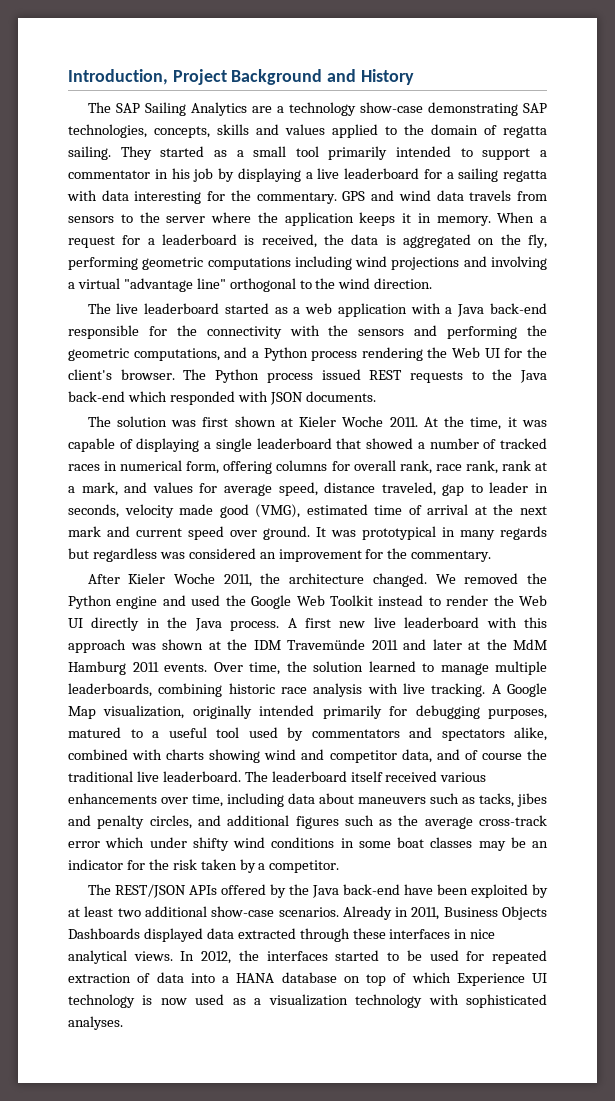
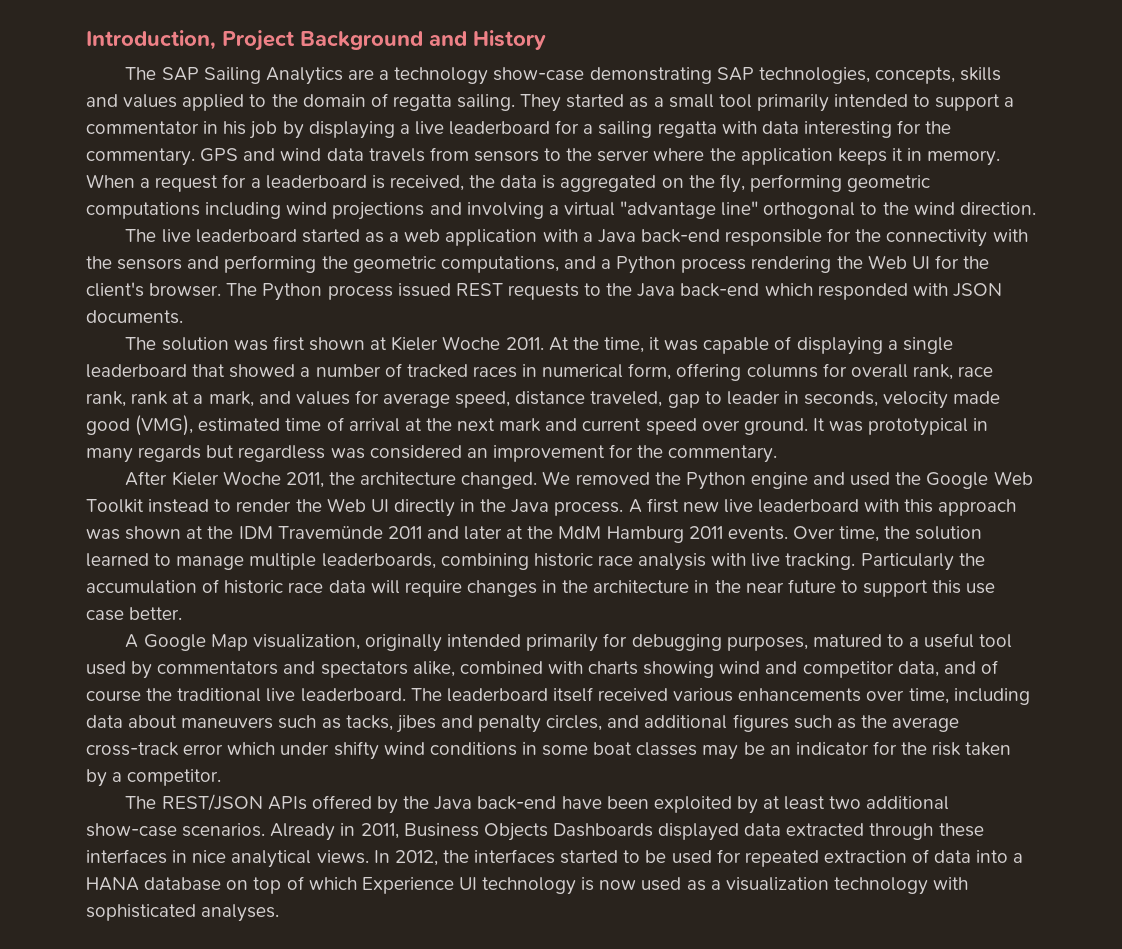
(486, 690) none -> [860,553,985,571] [86,579,996,597] [86,607,183,621] Particularly the accumulation of historic race data will require changes in the architecture in the near future to support this use case better. //

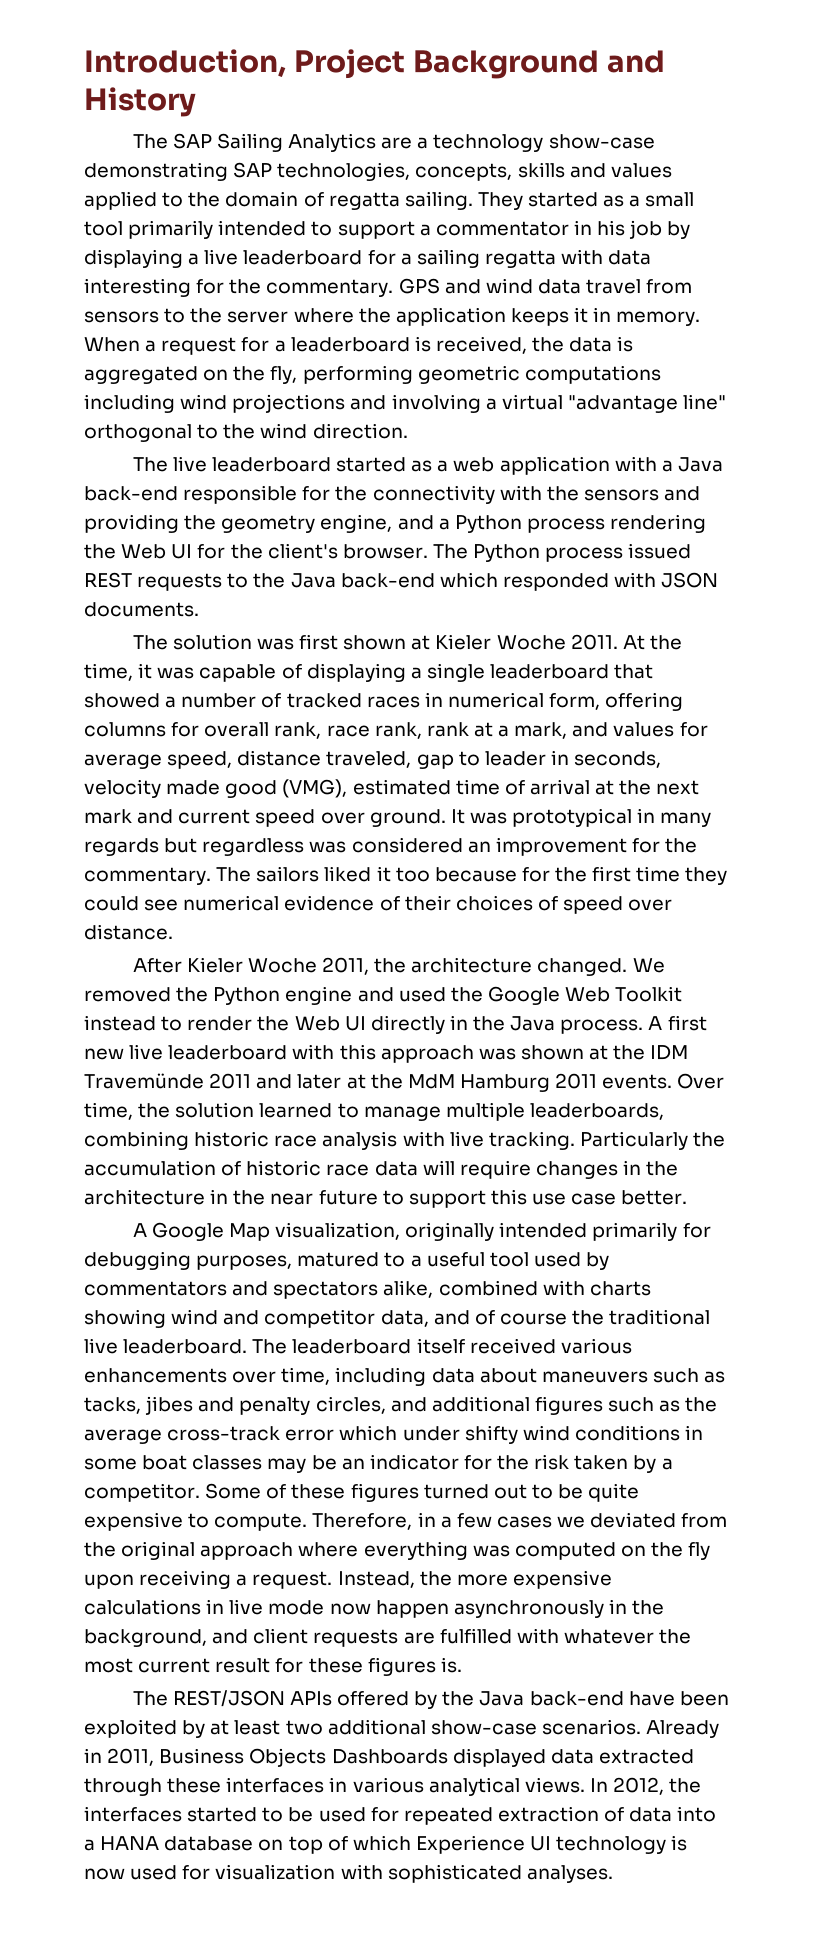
[368,148,425,162] travels -> [586,279,642,294] travel
[224,255,559,273] performing the geometric computations, -> [84,514,393,533] providing the geometry engine,
(778, 454) none -> [216,866,728,885] [84,895,673,914] [84,924,173,940] The sailors liked it too because for the first time they could see numerical evidence of their choices of speed over distance.
(222, 777) none -> [205,1483,640,1502] [84,1512,728,1531] [84,1541,711,1560] [84,1570,612,1589] [84,1599,665,1618] [84,1628,692,1647] [84,1657,462,1676] Some of these figures turned out to be quite expensive to compute. Therefore, in a few cases we deviated from the original approach where everything was computed on the fly upon receiving a request. Instead, the more expensive calculations in live mode now happen asynchronously in the background, and client requests are fulfilled with whatever the most current result for these figures is.
[192,850,227,863] nice -> [352,1777,424,1793] various
[686,877,928,895] as a visualization technology -> [182,1864,336,1880] for visualization

